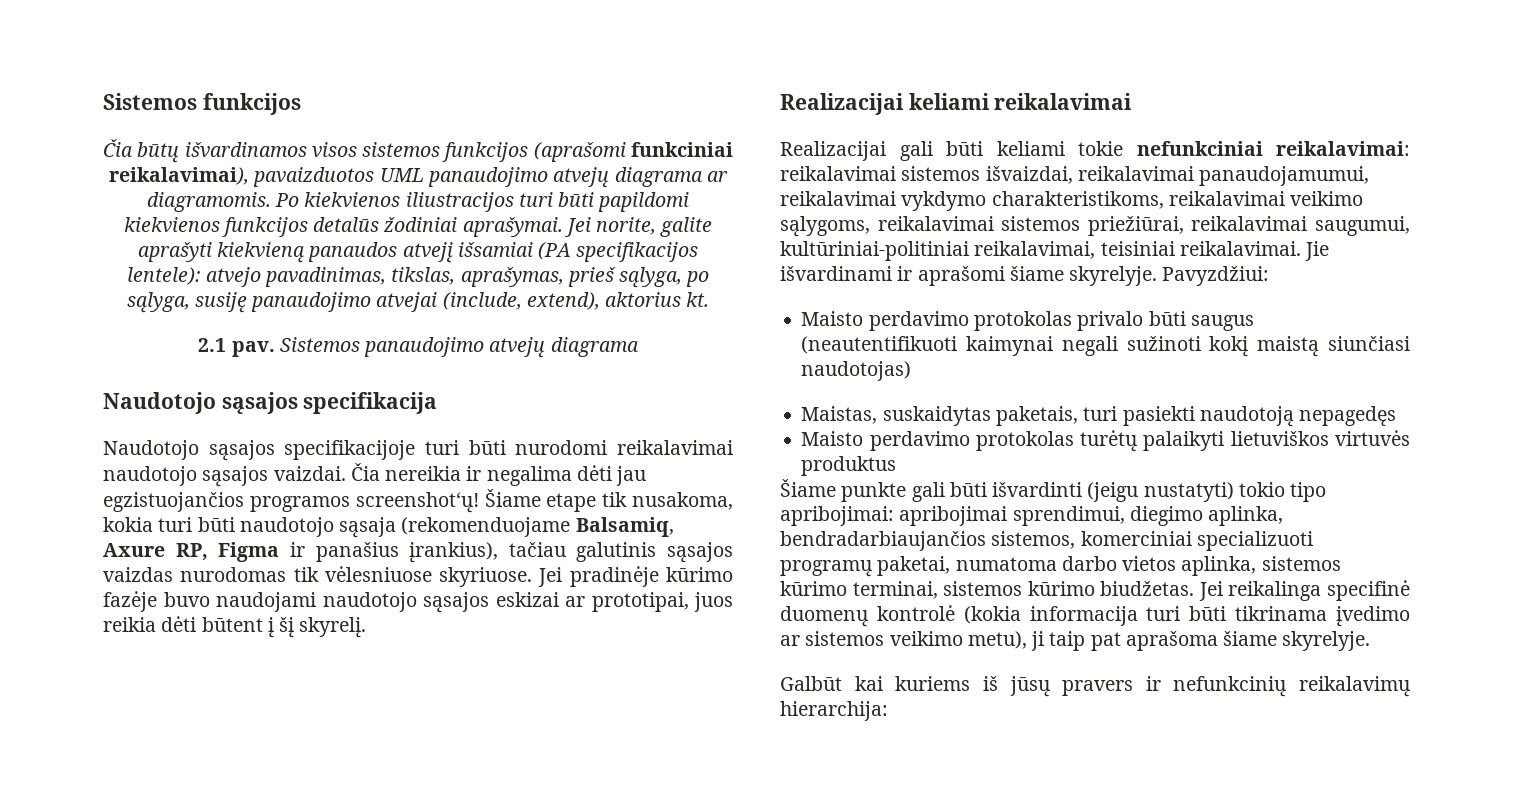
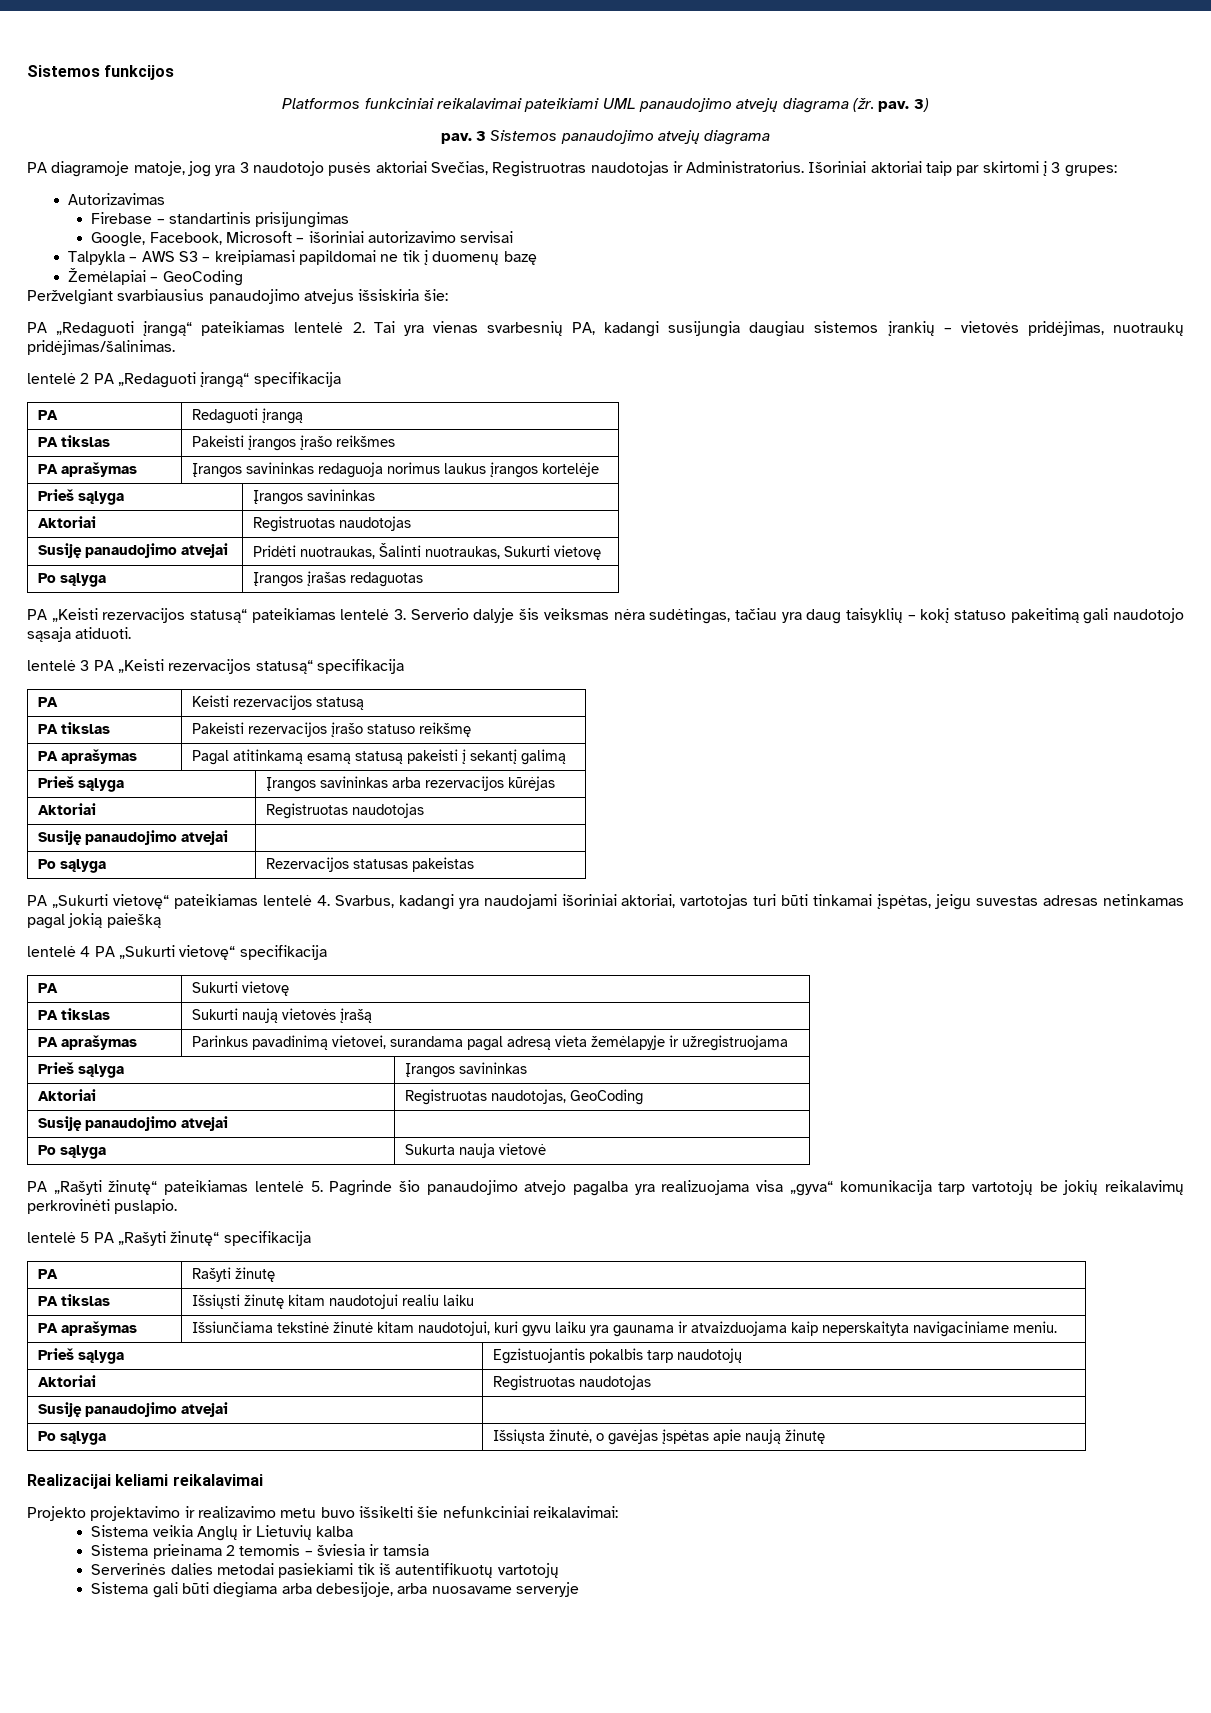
[103,139,733,163] [109,167,728,188] [146,192,690,212] [123,217,713,237] [137,242,699,263] [126,267,710,288] [126,292,710,313] [198,337,639,358] [103,392,438,414] [103,440,733,461] [103,463,647,487] [103,489,733,513] [103,517,674,538] [103,542,733,563] [103,566,733,587] [103,591,733,613] [103,616,367,638] [780,93,1133,115] [780,141,1410,161] [780,166,1370,186] [780,191,1364,211] [780,216,1410,237] [780,241,1330,261] [780,266,1270,286] [801,311,1254,331] [801,336,1410,357] [801,361,912,381] [801,406,1397,427] [801,430,1410,452] [801,456,897,476] [780,479,1327,502] [780,506,1284,526] [780,531,1313,551] [780,556,1341,577] [780,580,1410,601] [780,605,1410,627] [780,631,1371,651] [780,676,1410,697] [780,701,888,721] Čia būtų išvardinamos visos sistemos funkcijos (aprašomi funkciniai reikalavimai), pavaizduotos UML panaudojimo atvejų diagrama ar diagramomis. Po kiekvienos iliustracijos turi būti papildomi kiekvienos funkcijos detalūs žodiniai aprašymai. Jei norite, galite aprašyti kiekvieną panaudos atvejį išsamiai (PA specifikacijos lentele): atvejo pavadinimas, tikslas, aprašymas, prieš sąlyga, po sąlyga, susiję panaudojimo atvejai (include, extend), aktorius kt. // 2.1 pav. Sistemos panaudojimo atvejų diagrama // Naudotojo sąsajos specifikacija // Naudotojo sąsajos specifikacijoje turi būti nurodomi reikalavimai naudotojo sąsajos vaizdai. Čia nereikia ir negalima dėti jau egzistuojančios programos screenshot‘ų! Šiame etape tik nusakoma, kokia turi būti naudotojo sąsaja (rekomenduojame Balsamiq, Axure RP, Figma ir panašius įrankius), tačiau galutinis sąsajos vaizdas nurodomas tik vėlesniuose skyriuose. Jei pradinėje kūrimo fazėje buvo naudojami naudotojo sąsajos eskizai ar prototipai, juos reikia dėti būtent į šį skyrelį. // Realizacijai keliami reikalavimai // Realizacijai gali būti keliami tokie nefunkciniai reikalavimai: reikalavimai sistemos išvaizdai, reikalavimai panaudojamumui, reikalavimai vykdymo charakteristikoms, reikalavimai veikimo sąlygoms, reikalavimai sistemos priežiūrai, reikalavimai saugumui, kultūriniai-politiniai reikalavimai, teisiniai reikalavimai. Jie išvardinami ir aprašomi šiame skyrelyje. Pavyzdžiui: // Maisto perdavimo protokolas privalo būti saugus (neautentifikuoti kaimynai negali sužinoti kokį maistą siunčiasi naudotojas) // Maistas, suskaidytas paketais, turi pasiekti naudotoją nepagedęs // Maisto perdavimo protokolas turėtų palaikyti lietuviškos virtuvės produktus // Šiame punkte gali būti išvardinti (jeigu nustatyti) tokio tipo apribojimai: apribojimai sprendimui, diegimo aplinka, bendradarbiaujančios sistemos, komerciniai specializuoti programų paketai, numatoma darbo vietos aplinka, sistemos kūrimo terminai, sistemos kūrimo biudžetas. Jei reikalinga specifinė duomenų kontrolė (kokia informacija turi būti tikrinama įvedimo ar sistemos veikimo metu), ji taip pat aprašoma šiame skyrelyje. // Galbūt kai kuriems iš jūsų pravers ir nefunkcinių reikalavimų hierarchija: -> [282,98,929,113] [440,130,771,145] [27,161,1117,177] [68,193,166,205] [91,212,350,228] [91,231,514,247] [68,250,537,265] [68,268,243,286] [27,289,448,305] [27,321,1185,337] [27,340,175,355] [27,372,341,388] [38,410,59,420] [192,408,304,424] [38,435,111,447] [192,435,396,451] [38,462,138,477] [192,462,600,478] [38,489,125,505] [253,489,376,505] [38,516,97,528] [253,516,412,532] [38,543,229,558] [253,543,602,560] [38,573,107,587] [253,571,424,587] [27,608,1184,624] [27,627,132,642] [27,659,404,674] [38,697,59,707] [192,695,365,710] [38,722,111,734] [192,722,472,737] [38,749,138,764] [192,749,567,765] [38,776,125,792] [266,776,556,792] [38,803,97,815] [266,803,425,819] [38,830,229,845] [38,859,107,873] [266,857,475,872] [27,894,1185,910] [27,913,161,929] [27,945,327,960] [38,983,59,993] [192,981,290,996] [38,1008,111,1020] [192,1008,373,1023] [38,1035,138,1050] [192,1035,789,1051] [38,1062,125,1078] [405,1062,528,1078] [38,1089,97,1101] [405,1089,644,1105] [38,1116,229,1131] [38,1145,107,1159] [405,1143,547,1158] [27,1180,1185,1196] [27,1199,178,1214] [27,1231,311,1246] [38,1269,59,1279] [192,1267,276,1282] [38,1294,111,1306] [192,1294,475,1309] [38,1321,138,1336] [192,1321,1058,1337] [38,1348,125,1364] [493,1348,743,1364] [38,1375,97,1387] [493,1375,652,1391] [38,1402,229,1417] [38,1431,107,1445] [493,1429,826,1445] [27,1474,263,1489] [27,1506,618,1521] [91,1525,354,1541] [91,1544,429,1559] [91,1563,559,1578] [91,1582,579,1598] Platformos funkciniai reikalavimai pateikiami UML panaudojimo atvejų diagrama (žr. pav. 3) // pav. 3 Sistemos panaudojimo atvejų diagrama // PA diagramoje matoje, jog yra 3 naudotojo pusės aktoriai Svečias, Registruotras naudotojas ir Administratorius. Išoriniai aktoriai taip par skirtomi į 3 grupes: // Autorizavimas // Firebase – standartinis prisijungimas // Google, Facebook, Microsoft – išoriniai autorizavimo servisai // Talpykla – AWS S3 – kreipiamasi papildomai ne tik į duomenų bazę // Žemėlapiai – GeoCoding // Peržvelgiant svarbiausius panaudojimo atvejus išsiskiria šie: // PA „Redaguoti įrangą“ pateikiamas lentelė 2. Tai yra vienas svarbesnių PA, kadangi susijungia daugiau sistemos įrankių – vietovės pridėjimas, nuotraukų pridėjimas/šalinimas. // lentelė 2 PA „Redaguoti įrangą“ specifikacija // PA | Redaguoti įrangą // PA tikslas | Pakeisti įrangos įrašo reikšmes // PA aprašymas | Įrangos savininkas redaguoja norimus laukus įrangos kortelėje // Prieš sąlyga | Įrangos savininkas // Aktoriai | Registruotas naudotojas // Susiję panaudojimo atvejai | Pridėti nuotraukas, Šalinti nuotraukas, Sukurti vietovę // Po sąlyga | Įrangos įrašas redaguotas // PA „Keisti rezervacijos statusą“ pateikiamas lentelė 3. Serverio dalyje šis veiksmas nėra sudėtingas, tačiau yra daug taisyklių – kokį statuso pakeitimą gali naudotojo sąsaja atiduoti. // lentelė 3 PA „Keisti rezervacijos statusą“ specifikacija // PA | Keisti rezervacijos statusą // PA tikslas | Pakeisti rezervacijos įrašo statuso reikšmę // PA aprašymas | Pagal atitinkamą esamą statusą pakeisti į sekantį galimą // Prieš sąlyga | Įrangos savininkas arba rezervacijos kūrėjas // Aktoriai | Registruotas naudotojas // Susiję panaudojimo atvejai | // Po sąlyga | Rezervacijos statusas pakeistas // PA „Sukurti vietovę“ pateikiamas lentelė 4. Svarbus, kadangi yra naudojami išoriniai aktoriai, vartotojas turi būti tinkamai įspėtas, jeigu suvestas adresas netinkamas pagal jokią paiešką // lentelė 4 PA „Sukurti vietovę“ specifikacija // PA | Sukurti vietovę // PA tikslas | Sukurti naują vietovės įrašą // PA aprašymas | Parinkus pavadinimą vietovei, surandama pagal adresą vieta žemėlapyje ir užregistruojama // Prieš sąlyga | Įrangos savininkas // Aktoriai | Registruotas naudotojas, GeoCoding // Susiję panaudojimo atvejai | // Po sąlyga | Sukurta nauja vietovė // PA „Rašyti žinutę“ pateikiamas lentelė 5. Pagrinde šio panaudojimo atvejo pagalba yra realizuojama visa „gyva“ komunikacija tarp vartotojų be jokių reikalavimų perkrovinėti puslapio. // lentelė 5 PA „Rašyti žinutę“ specifikacija // PA | Rašyti žinutę // PA tikslas | Išsiųsti žinutę kitam naudotojui realiu laiku // PA aprašymas | Išsiunčiama tekstinė žinutė kitam naudotojui, kuri gyvu laiku yra gaunama ir atvaizduojama kaip neperskaityta navigaciniame meniu. // Prieš sąlyga | Egzistuojantis pokalbis tarp naudotojų // Aktoriai | Registruotas naudotojas // Susiję panaudojimo atvejai | // Po sąlyga | Išsiųsta žinutė, o gavėjas įspėtas apie naują žinutę // Realizacijai keliami reikalavimai // Projekto projektavimo ir realizavimo metu buvo išsikelti šie nefunkciniai reikalavimai: // Sistema veikia Anglų ir Lietuvių kalba // Sistema prieinama 2 temomis – šviesia ir tamsia // Serverinės dalies metodai pasiekiami tik iš autentifikuotų vartotojų // Sistema gali būti diegiama arba debesijoje, arba nuosavame serveryje

